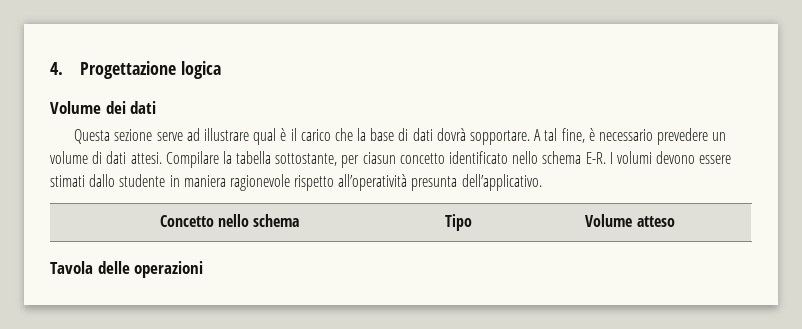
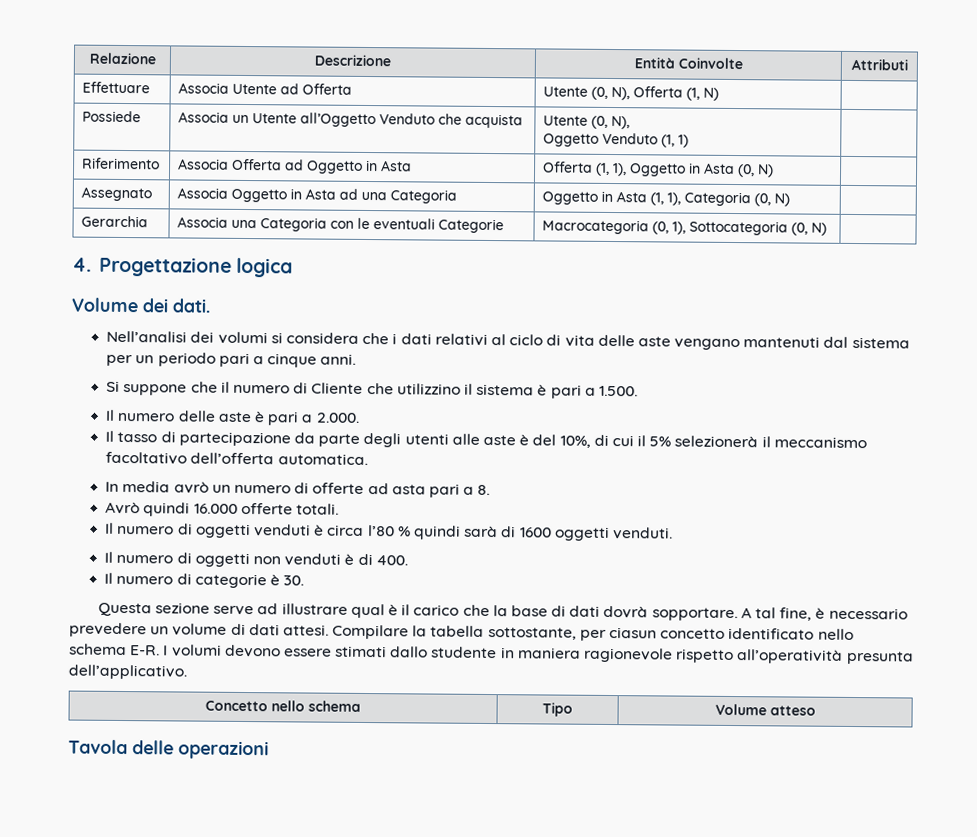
(50, 68) none -> [88,52,156,65] [314,54,391,67] [633,57,743,70] [850,58,908,71] [82,81,151,94] [178,82,353,95] [543,86,720,101] [82,110,142,123] [178,111,524,129] [543,115,631,130] [543,132,690,148] [82,157,161,170] [178,158,413,174] [543,161,775,178] [81,186,153,202] [177,187,458,204] [542,190,791,207] [81,215,149,228] [177,216,505,234] [542,219,828,236] Relazione | Descrizione | Entità Coinvolte | Attributi // Effettuare | Associa Utente ad Offerta | Utente (0, N), Offerta (1, N) | // Possiede | Associa un Utente all’Oggetto Venduto che acquista | Utente (0, N), // Oggetto Venduto (1, 1) | // Riferimento | Associa Offerta ad Oggetto in Asta | Offerta (1, 1), Oggetto in Asta (0, N) | // Assegnato | Associa Oggetto in Asta ad una Categoria | Oggetto in Asta (1, 1), Categoria (0, N) | // Gerarchia | Associa una Categoria con le eventuali Categorie | Macrocategoria (0, 1), Sottocategoria (0, N) | //
[130,101,157,114] dati -> [172,298,210,313] [106,330,910,351] [106,352,357,368] [106,380,638,399] [105,409,360,426] [105,430,867,449] [105,451,368,466] [105,480,491,498] [105,501,340,517] [105,522,673,541] [104,551,408,568] [104,572,305,589] dati. // Nell’analisi dei volumi si considera che i dati relativi al ciclo di vita delle aste vengano mantenuti dal sistema per un periodo pari a cinque anni. // Si suppone che il numero di Cliente che utilizzino il sistema è pari a 1.500. // Il numero delle aste è pari a 2.000. // Il tasso di partecipazione da parte degli utenti alle aste è del 10%, di cui il 5% selezionerà il meccanismo facoltativo dell’offerta automatica. // In media avrò un numero di offerte ad asta pari a 8. // Avrò quindi 16.000 offerte totali. // Il numero di oggetti venduti è circa l’80 % quindi sarà di 1600 oggetti venduti. // Il numero di oggetti non venduti è di 400. // Il numero di categorie è 30.

